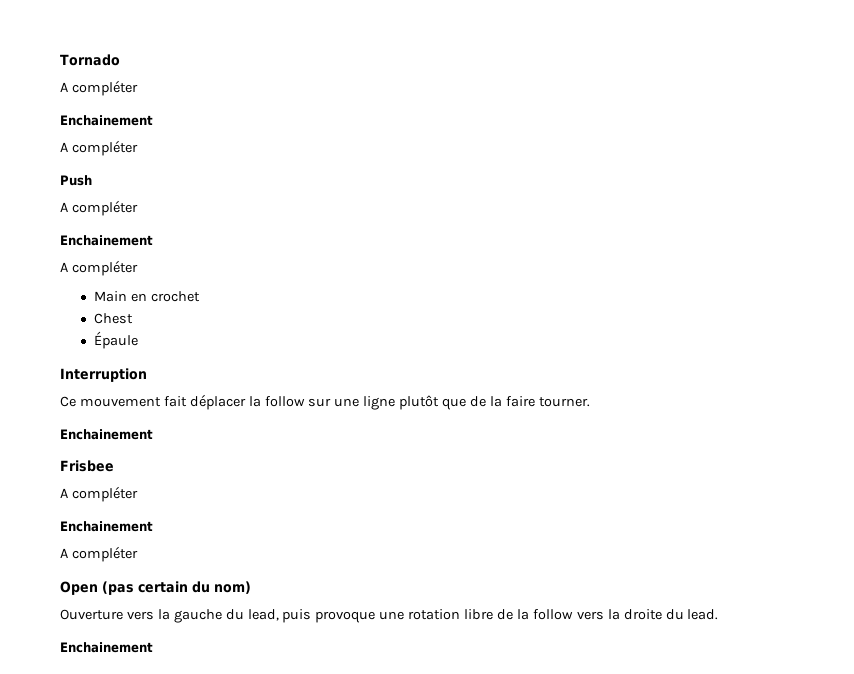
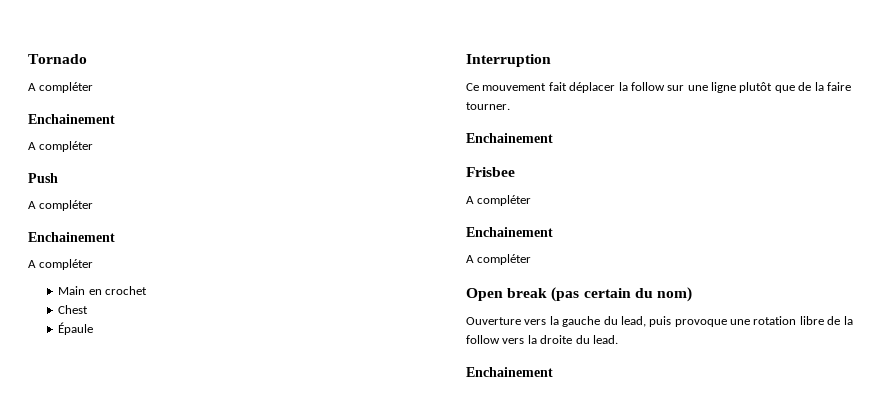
(98, 588) none -> [507,288,548,298] break

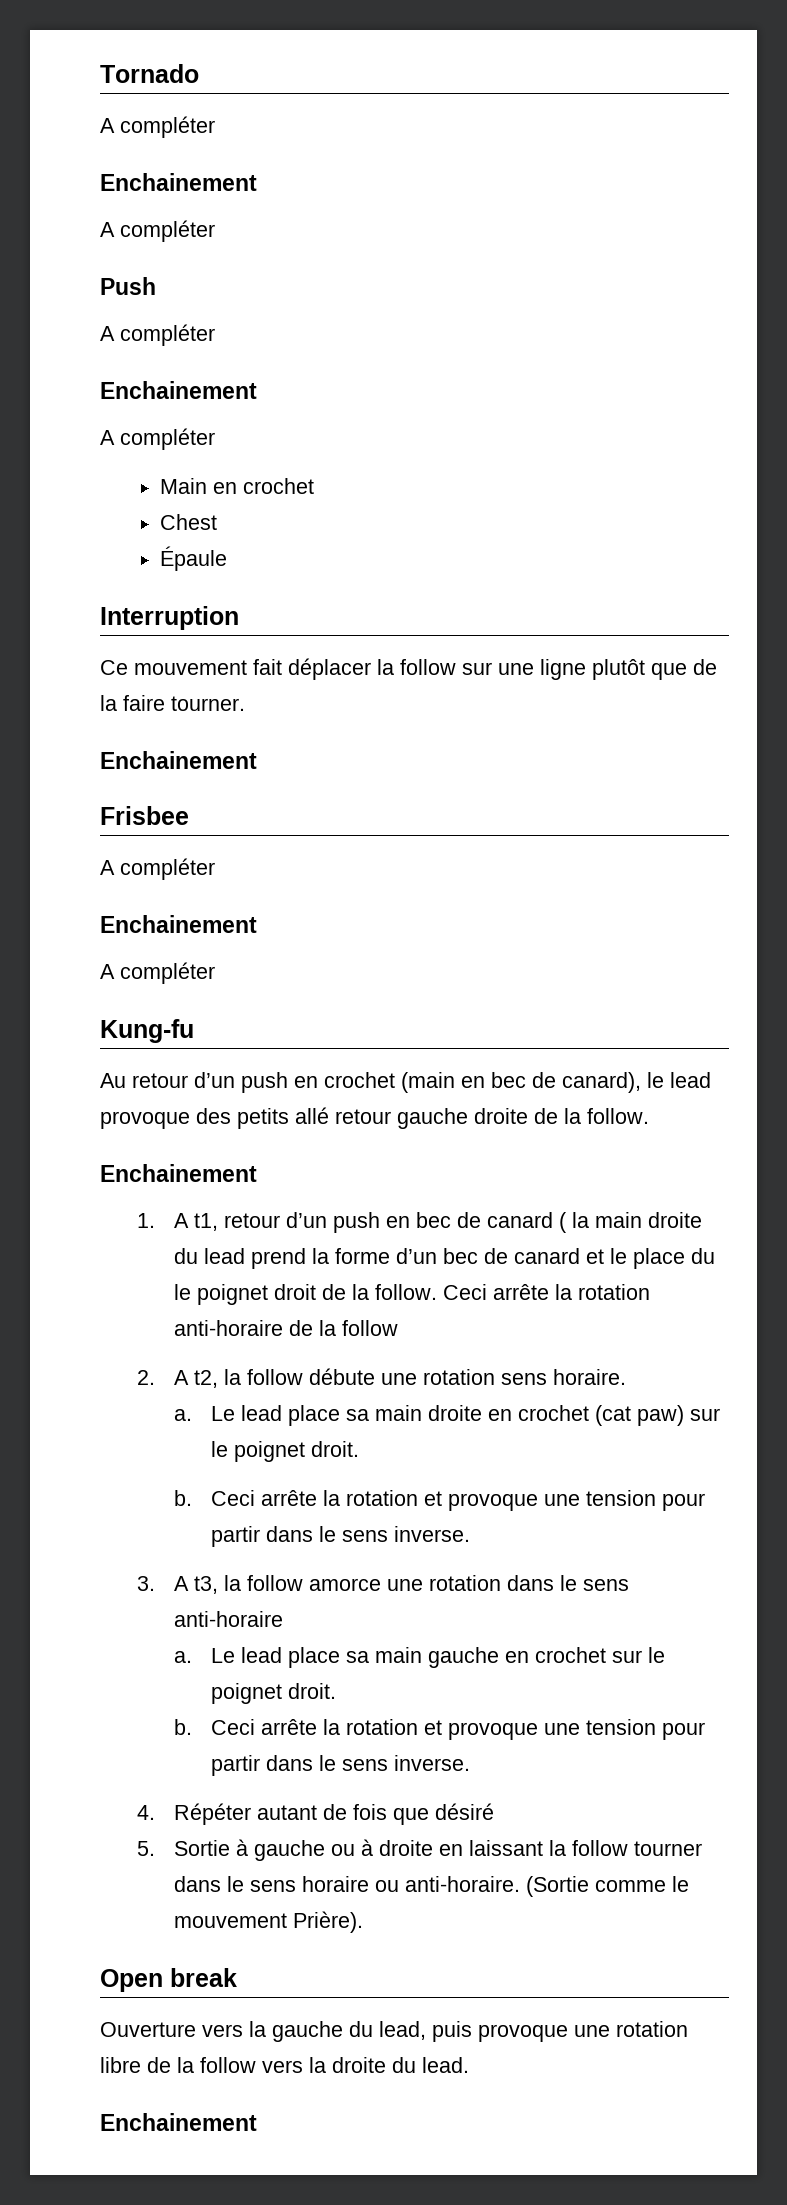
[466,287,692,302] Open break (pas certain du nom) -> [100,1019,194,1043] [100,1072,711,1093] [100,1107,649,1129] [100,1164,257,1182] [136,1212,702,1233] [173,1248,715,1269] [173,1284,650,1305] [173,1320,398,1336] [136,1368,626,1388] [173,1405,720,1426] [210,1441,359,1462] [173,1490,705,1511] [210,1526,470,1547] [136,1575,629,1594] [173,1611,283,1627] [173,1647,665,1668] [210,1683,336,1704] [173,1719,705,1740] [210,1755,470,1776] [136,1803,494,1825] [136,1839,702,1861] [173,1876,689,1897] [173,1911,363,1933] [100,1968,237,1992] Kung-fu // Au retour d’un push en crochet (main en bec de canard), le lead provoque des petits allé retour gauche droite de la follow. // Enchainement // 1. A t1, retour d’un push en bec de canard ( la main droite du lead prend la forme d’un bec de canard et le place du le poignet droit de la follow. Ceci arrête la rotation anti-horaire de la follow // 2. A t2, la follow débute une rotation sens horaire. // a. Le lead place sa main droite en crochet (cat paw) sur le poignet droit. // b. Ceci arrête la rotation et provoque une tension pour partir dans le sens inverse. // 3. A t3, la follow amorce une rotation dans le sens anti-horaire // a. Le lead place sa main gauche en crochet sur le poignet droit. // b. Ceci arrête la rotation et provoque une tension pour partir dans le sens inverse. // 4. Répéter autant de fois que désiré // 5. Sortie à gauche ou à droite en laissant la follow tourner dans le sens horaire ou anti-horaire. (Sortie comme le mouvement Prière). // Open break

